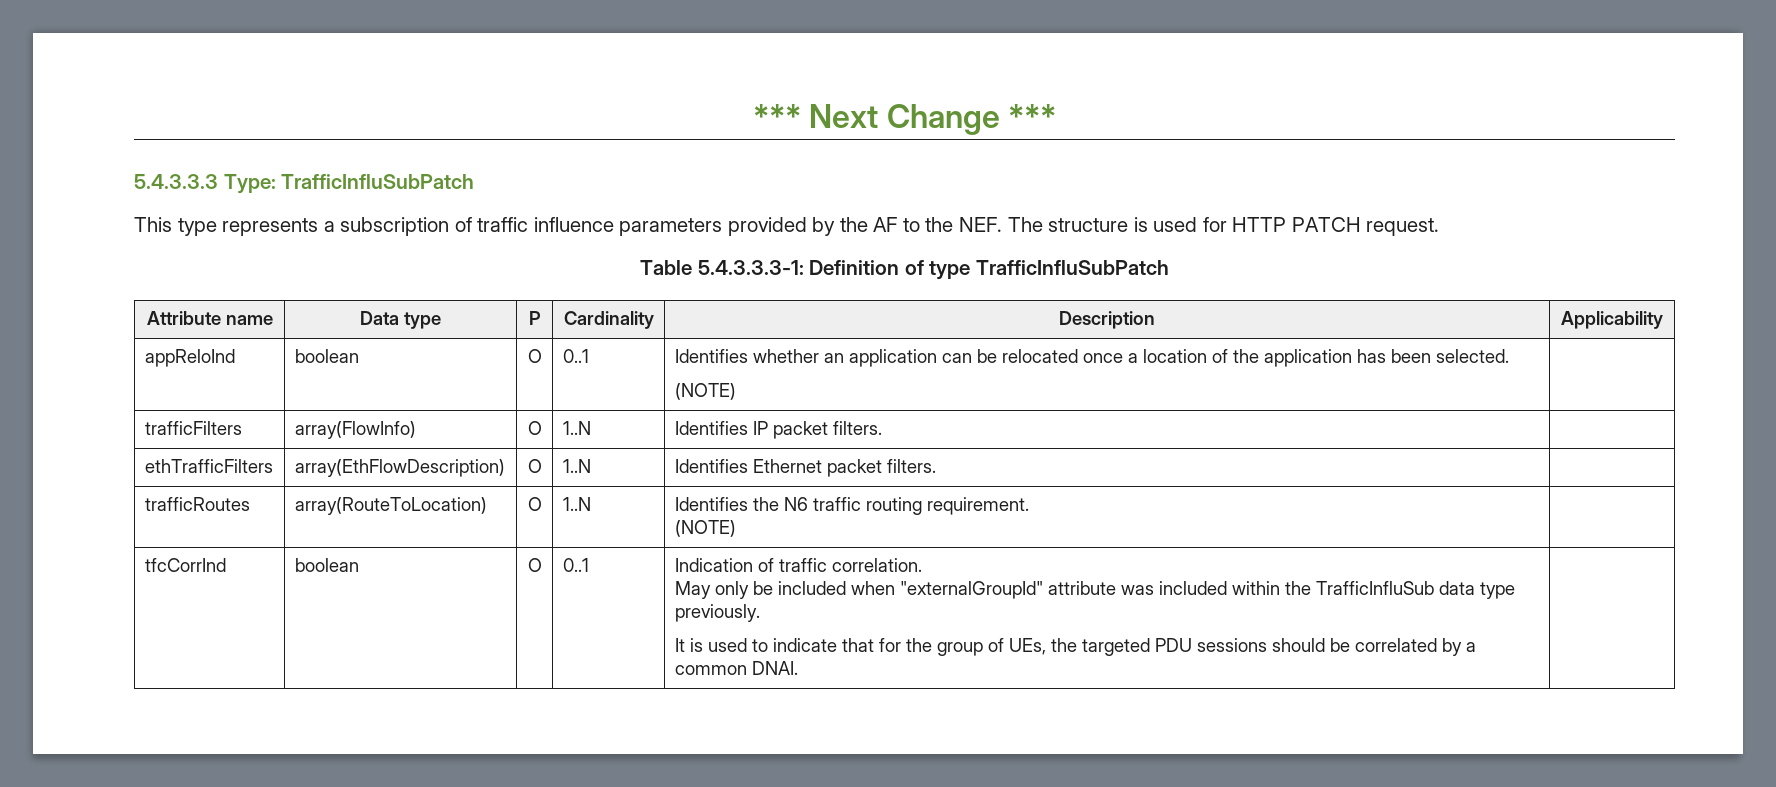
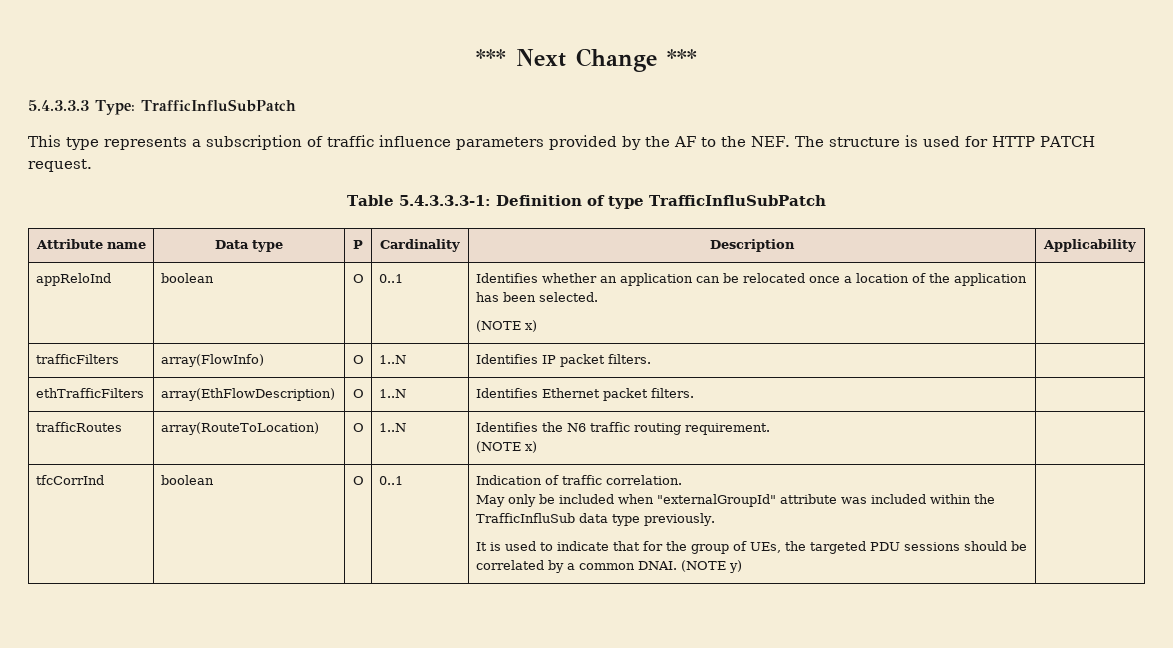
[674,383,736,400] (NOTE) -> [475,320,537,332] (NOTE x)
[674,520,736,537] (NOTE) -> [475,441,537,453] (NOTE x)
(798, 668) none -> [680,560,742,573] (NOTE y)

